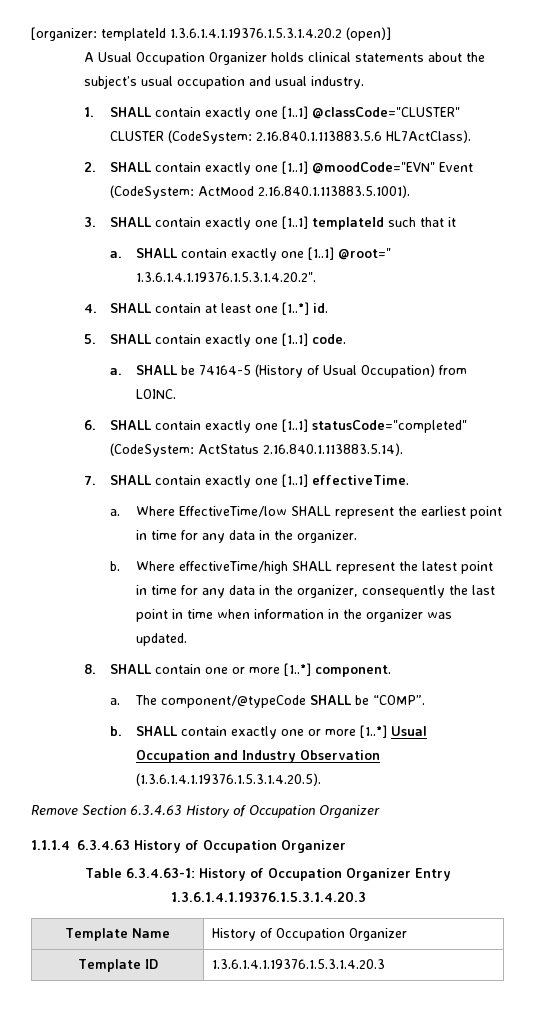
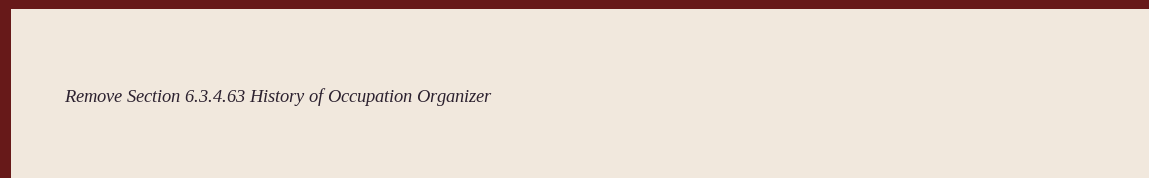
[31,27,391,41] [83,52,485,65] [83,75,364,89] [83,106,461,120] [110,130,472,144] [83,161,474,175] [110,185,411,199] [83,216,457,230] [110,247,392,261] [136,272,317,282] [83,302,329,315] [83,333,347,347] [110,364,468,378] [136,389,177,399] [83,419,468,433] [110,443,404,457] [83,474,410,488] [110,506,503,519] [136,530,358,543] [110,561,494,574] [136,585,496,598] [136,609,453,622] [136,633,188,646] [83,663,392,677] [110,695,426,708] [110,725,428,739] [136,750,381,763] [136,773,322,786] [organizer: templateId 1.3.6.1.4.1.19376.1.5.3.1.4.20.2 (open)] // A Usual Occupation Organizer holds clinical statements about the subject’s usual occupation and usual industry. // 1. SHALL contain exactly one [1..1] @classCode="CLUSTER" CLUSTER (CodeSystem: 2.16.840.1.113883.5.6 HL7ActClass). // 2. SHALL contain exactly one [1..1] @moodCode="EVN" Event (CodeSystem: ActMood 2.16.840.1.113883.5.1001). // 3. SHALL contain exactly one [1..1] templateId such that it // a. SHALL contain exactly one [1..1] @root=" 1.3.6.1.4.1.19376.1.5.3.1.4.20.2". // 4. SHALL contain at least one [1..*] id. // 5. SHALL contain exactly one [1..1] code. // a. SHALL be 74164-5 (History of Usual Occupation) from LOINC. // 6. SHALL contain exactly one [1..1] statusCode="completed" (CodeSystem: ActStatus 2.16.840.1.113883.5.14). // 7. SHALL contain exactly one [1..1] effectiveTime. // a. Where EffectiveTime/low SHALL represent the earliest point in time for any data in the organizer. // b. Where effectiveTime/high SHALL represent the latest point in time for any data in the organizer, consequently the last point in time when information in the organizer was updated. // 8. SHALL contain one or more [1..*] component. // a. The component/@typeCode SHALL be “COMP”. // b. SHALL contain exactly one or more [1..*] Usual Occupation and Industry Observation (1.3.6.1.4.1.19376.1.5.3.1.4.20.5). // -> (64, 96) none
[31,840,346,853] [85,868,451,881] [170,891,366,902] [65,928,170,941] [211,928,407,941] [77,959,158,972] [211,959,385,969] // 1.1.1.4 6.3.4.63 History of Occupation Organizer // Table 6.3.4.63-1: History of Occupation Organizer Entry 1.3.6.1.4.1.19376.1.5.3.1.4.20.3 // Template Name | History of Occupation Organizer // Template ID | 1.3.6.1.4.1.19376.1.5.3.1.4.20.3 -> (492, 98) none

